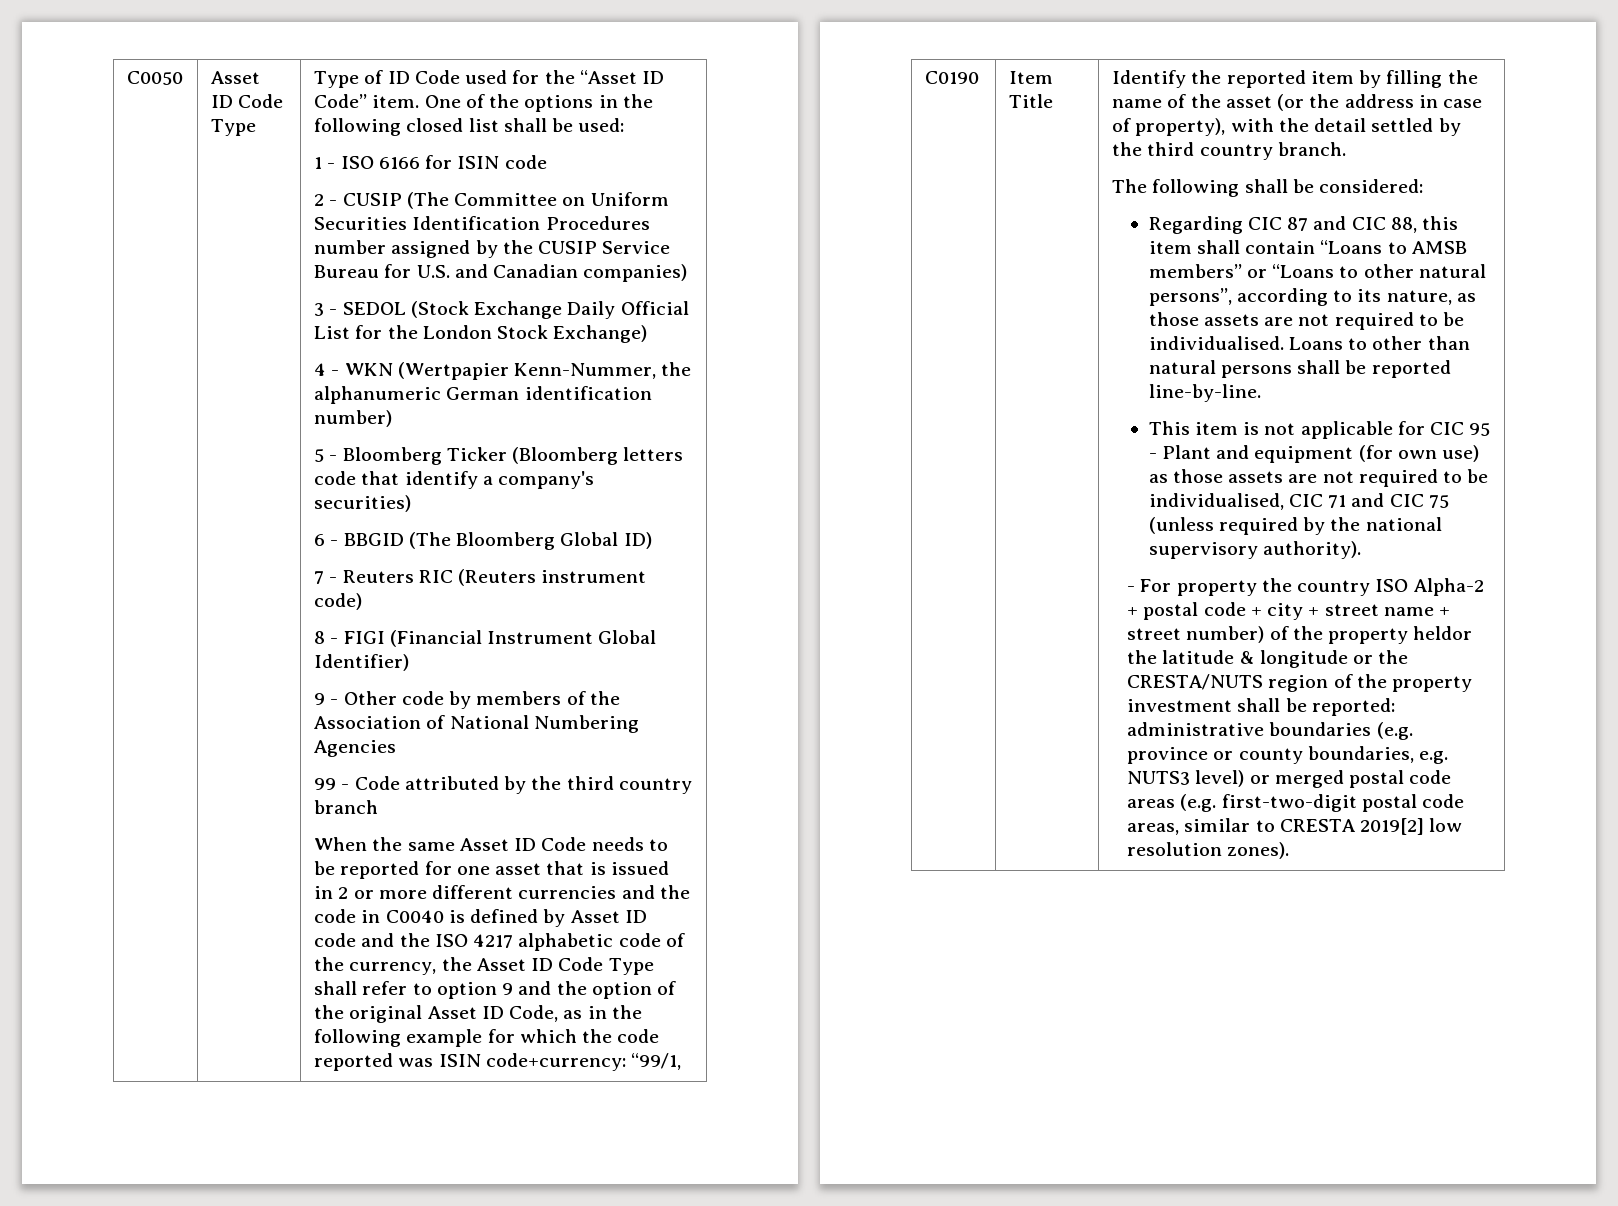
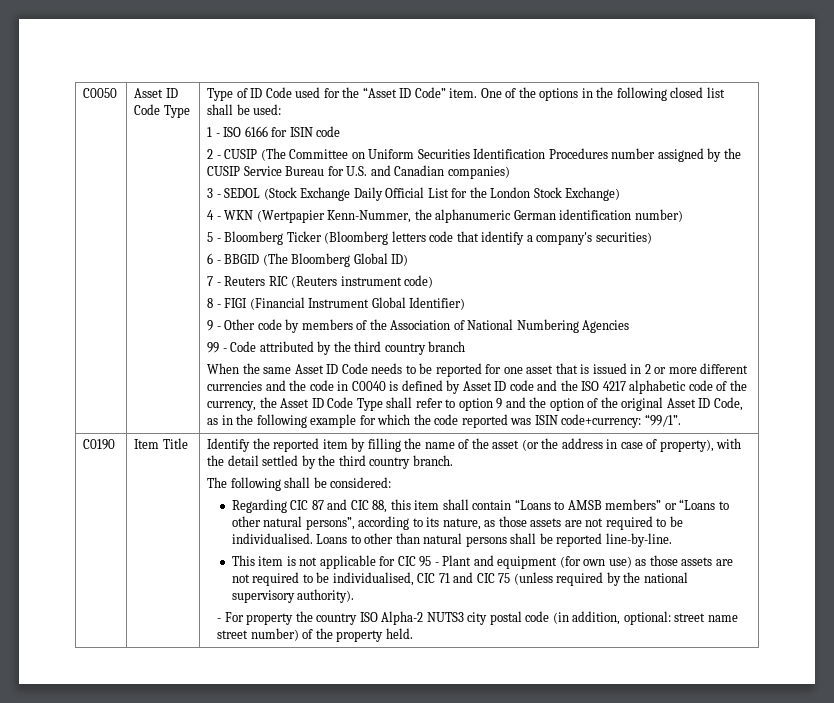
[631,1053,682,1070] “99/1, -> [644,414,681,427] “99/1”.
[1127,602,1320,620] + postal code + city + -> [426,611,671,625] NUTS3 city postal code (in addition, optional:
[1439,607,1451,616] + -> (738, 618) none
[1413,626,1473,640] [1127,650,1409,668] [1127,674,1473,692] [1127,698,1395,716] [1127,722,1413,740] [1127,746,1449,764] [1127,770,1452,788] [1127,794,1465,812] [1127,818,1463,835] [1127,842,1290,859] heldor the latitude & longitude or the CRESTA/NUTS region of the property investment shall be reported: administrative boundaries (e.g. province or county boundaries, e.g. NUTS3 level) or merged postal code areas (e.g. first-two-digit postal code areas, similar to CRESTA 2019[2] low resolution zones). -> [385,628,413,639] held.

